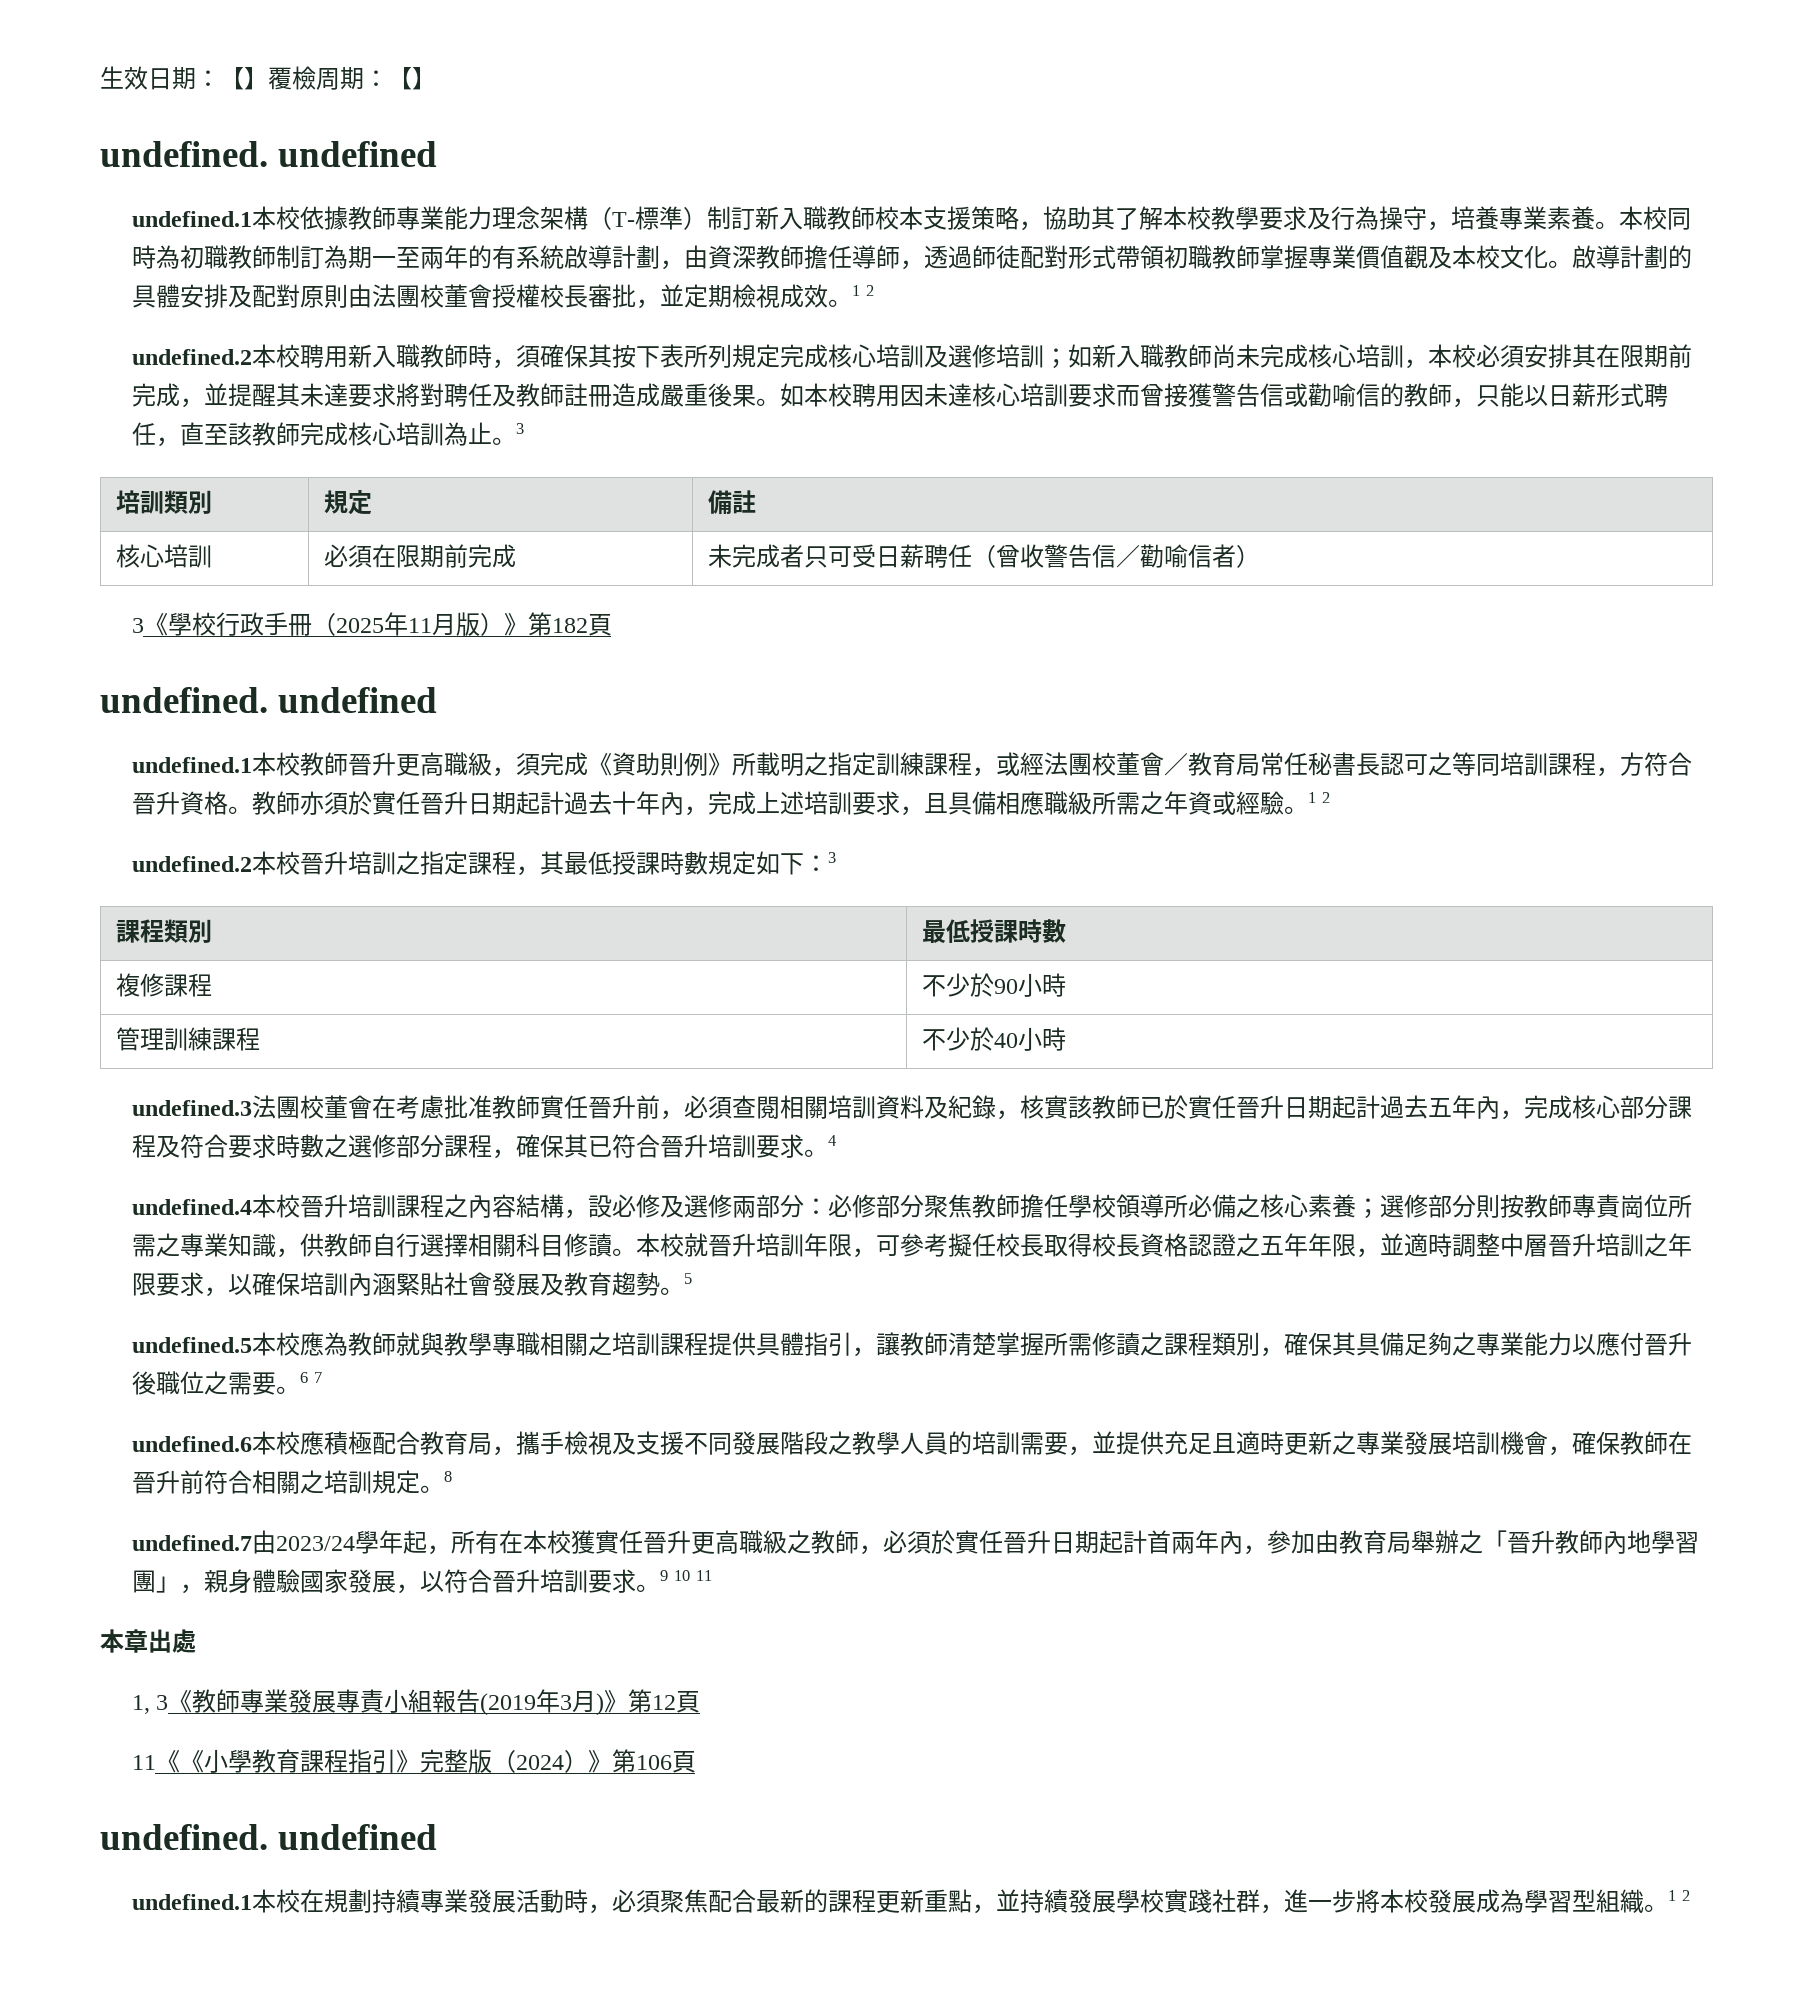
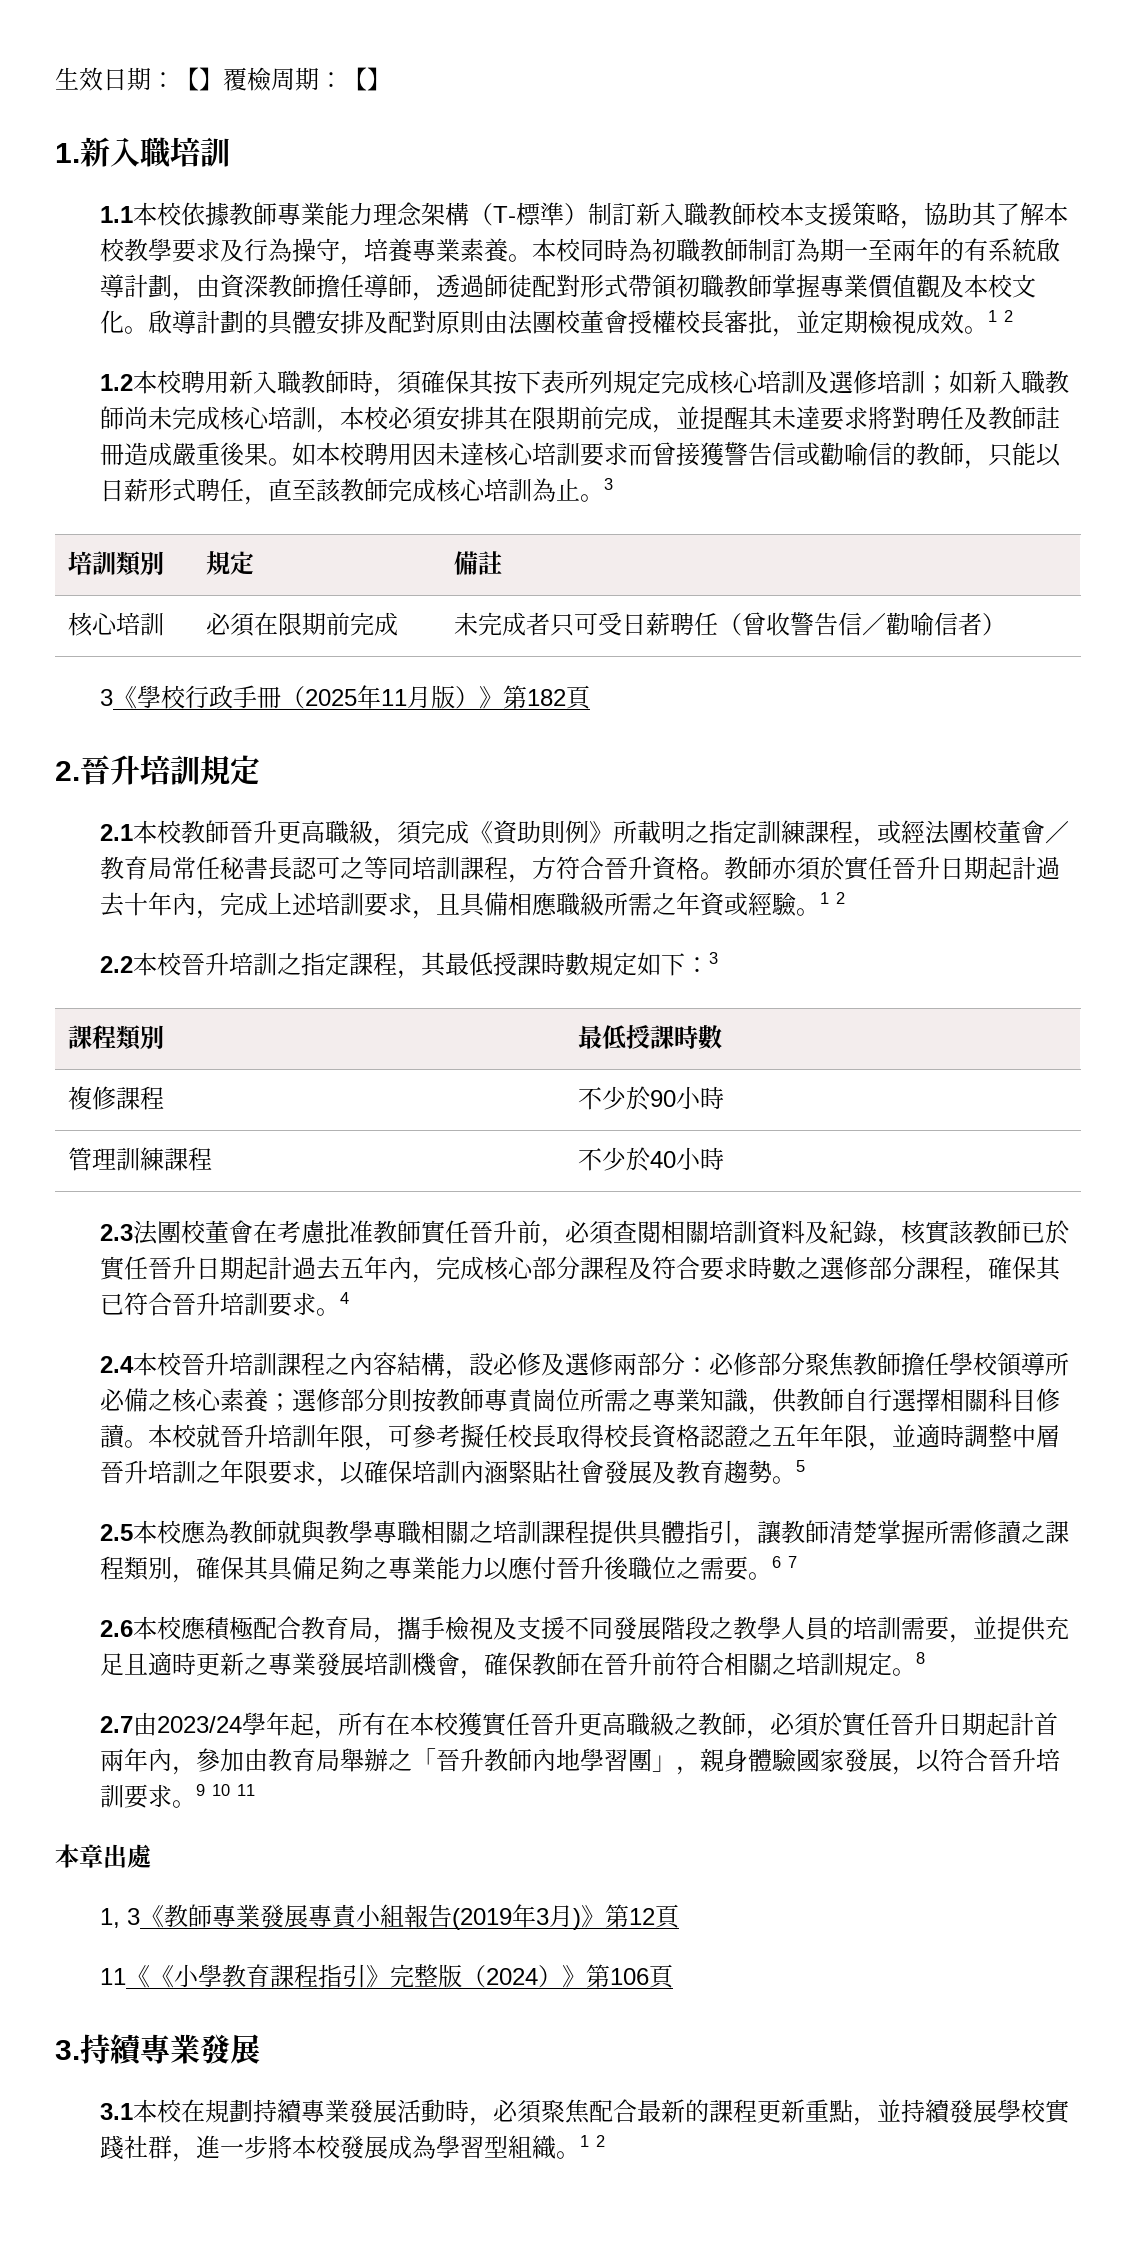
[100,141,437,167] [131,211,252,227] undefined. undefined // undefined.1 -> [55,137,230,168] [100,206,134,223] 1.新入職培訓 // 1.1
[131,349,252,365] undefined.2 -> [100,374,134,391] 1.2
[100,687,437,713] [131,757,252,773] undefined. undefined // undefined.1 -> [55,755,260,785] [100,824,134,841] 2.晉升培訓規定 // 2.1
[131,856,252,872] undefined.2 -> [100,956,134,973] 2.2
[131,1100,252,1116] undefined.3 -> [100,1224,134,1241] 2.3
[131,1199,252,1215] undefined.4 -> [100,1356,135,1373] 2.4
[131,1337,252,1353] undefined.5 -> [100,1524,134,1541] 2.5
[131,1436,252,1452] undefined.6 -> [100,1620,134,1637] 2.6
[131,1535,252,1551] undefined.7 -> [100,1716,134,1733] 2.7
[100,1824,437,1850] [131,1894,252,1910] undefined. undefined // undefined.1 -> [55,2034,260,2066] [100,2103,134,2120] 3.持續專業發展 // 3.1

